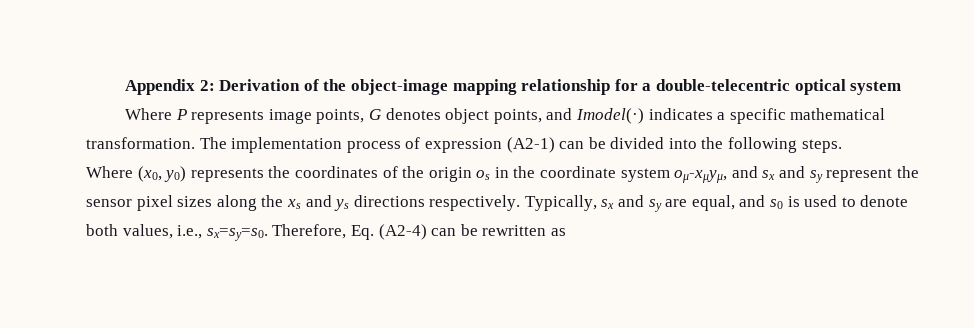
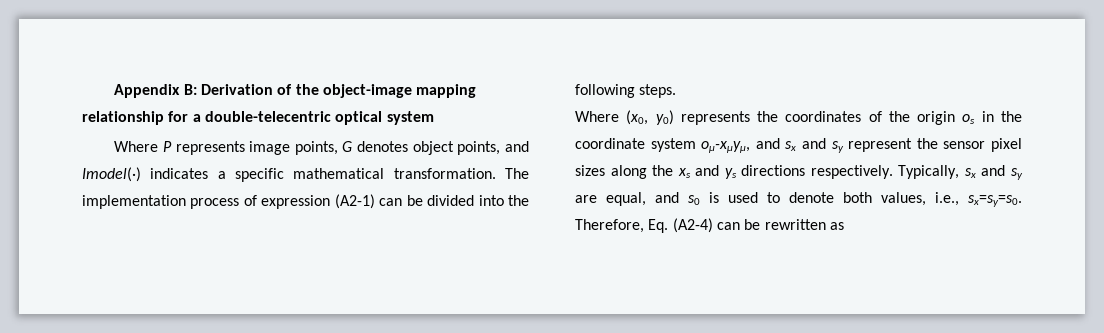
[199,80,215,91] 2: -> [183,84,197,95] B:

